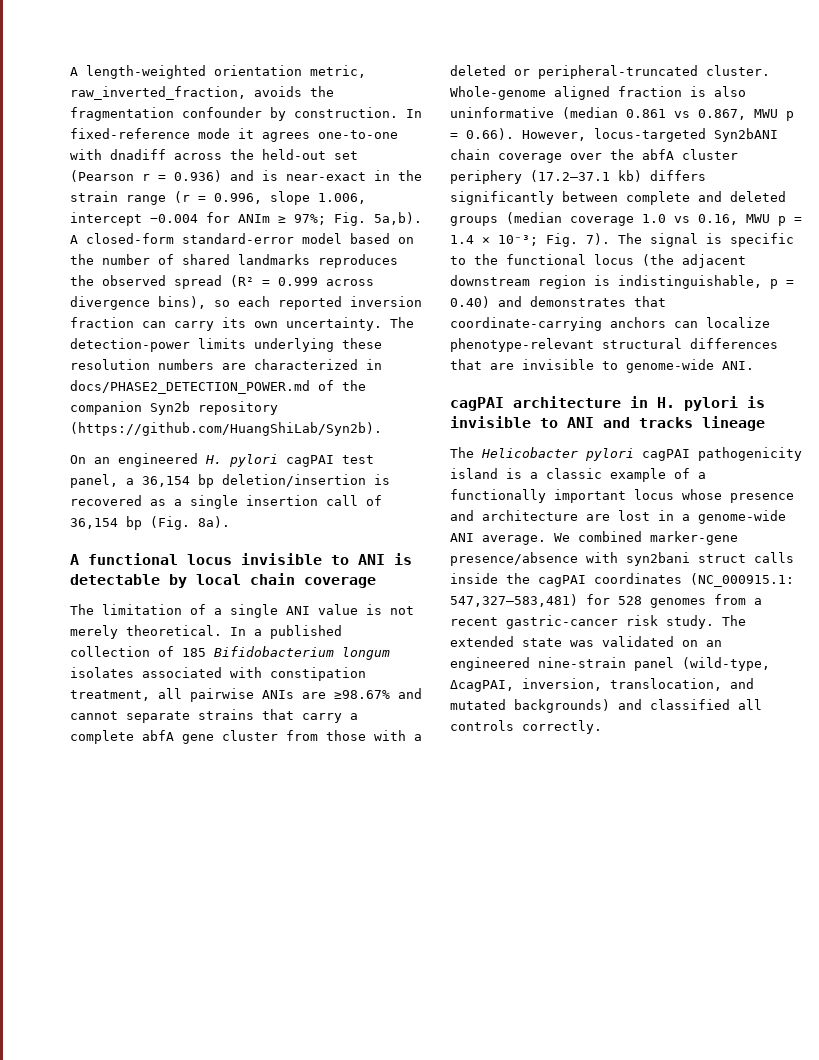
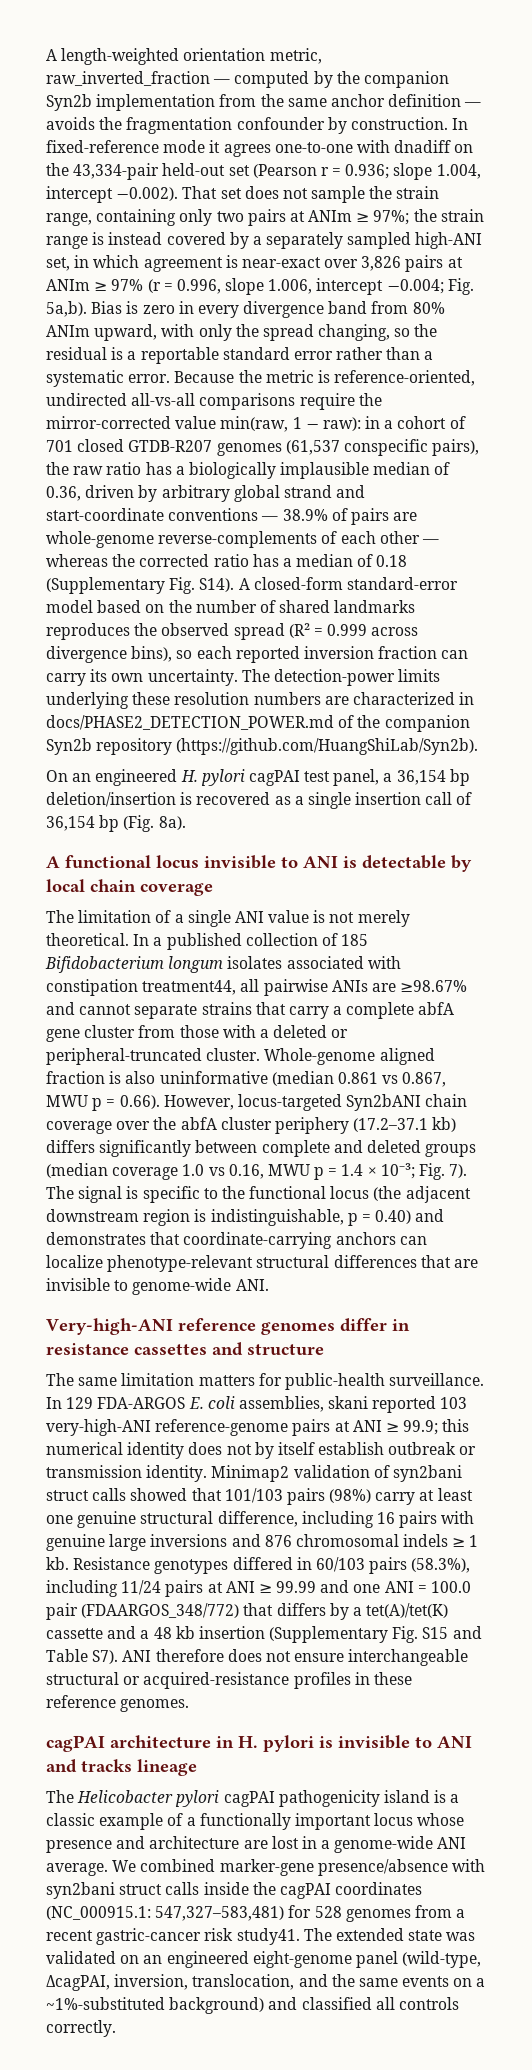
[70,86,246,100] raw_inverted_fraction, -> [46,71,449,88] [46,94,482,111] raw_inverted_fraction — computed by the companion Syn2b implementation from the same anchor definition —
[174,149,254,160] across the -> [454,144,474,153] [46,163,160,180] on the 43,334-pair
[174,170,422,182] [70,191,166,205] 0.936) and is near-exact in the strain range -> [345,163,481,180] [46,186,440,203] [46,209,484,226] [46,232,483,249] [46,255,463,272] [46,279,144,291] 0.936; slope 1.004, intercept −0.002). That set does not sample the strain range, containing only two pairs at ANIm ≥ 97%; the strain range is instead covered by a separately sampled high-ANI set, in which agreement is near-exact over 3,826 pairs at ANIm ≥ 97%
[150,212,422,226] −0.004 for ANIm ≥ 97%; Fig. 5a,b). -> [386,278,474,295] [46,301,445,318] [46,324,438,341] [46,347,434,364] [46,370,476,387] [46,393,382,410] [46,416,466,432] [46,439,480,456] [46,462,451,479] [46,485,366,502] [46,508,418,525] [46,531,439,548] [46,554,408,567] [46,577,235,594] −0.004; Fig. 5a,b). Bias is zero in every divergence band from 80% ANIm upward, with only the spread changing, so the residual is a reportable standard error rather than a systematic error. Because the metric is reference-oriented, undirected all-vs-all comparisons require the mirror-corrected value min(raw, 1 − raw): in a cohort of 701 closed GTDB-R207 genomes (61,537 conspecific pairs), the raw ratio has a biologically implausible median of 0.36, driven by arbitrary global strand and start-coordinate conventions — 38.9% of pairs are whole-genome reverse-complements of each other — whereas the corrected ratio has a median of 0.18 (Supplementary Fig. S14).
[70,690,150,701] treatment, -> [142,980,237,995] treatment44,
(754, 365) none -> [46,1318,410,1335] [46,1342,324,1356] [46,1373,485,1390] [46,1396,468,1413] [46,1419,470,1436] [46,1442,477,1459] [46,1465,462,1482] [46,1488,473,1505] [46,1511,475,1528] [46,1534,479,1551] [46,1557,471,1574] [46,1580,472,1597] [46,1603,449,1620] [46,1626,482,1643] [46,1649,469,1666] [46,1672,412,1689] [46,1695,190,1712] // Very-high-ANI reference genomes differ in resistance cassettes and structure // The same limitation matters for public-health surveillance. In 129 FDA-ARGOS E. coli assemblies, skani reported 103 very-high-ANI reference-genome pairs at ANI ≥ 99.9; this numerical identity does not by itself establish outbreak or transmission identity. Minimap2 validation of syn2bani struct calls showed that 101/103 pairs (98%) carry at least one genuine structural difference, including 16 pairs with genuine large inversions and 876 chromosomal indels ≥ 1 kb. Resistance genotypes differed in 60/103 pairs (58.3%), including 11/24 pairs at ANI ≥ 99.99 and one ANI = 100.0 pair (FDAARGOS_348/772) that differs by a tet(A)/tet(K) cassette and a 48 kb insertion (Supplementary Fig. S15 and Table S7). ANI therefore does not ensure interchangeable structural or acquired-resistance profiles in these reference genomes.
[666,615,714,629] study. -> [236,1928,300,1945] study41.
[538,657,626,668] nine-strain -> [252,1951,352,1968] eight-genome
[450,699,610,713] mutated backgrounds) -> [331,1974,486,1987] [46,1997,265,2014] the same events on a ~1%-substituted background)

